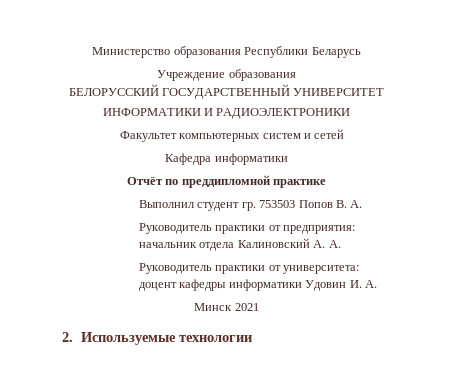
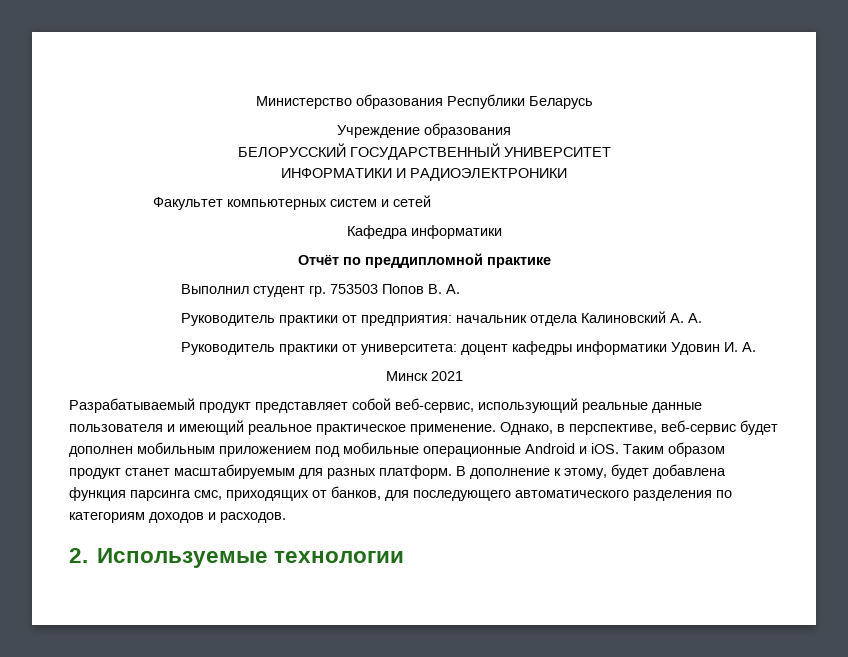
(259, 307) none -> [69,398,702,413] [69,420,778,435] [69,442,725,457] [69,464,726,479] [69,486,732,501] [69,512,286,523] // Разрабатываемый продукт представляет собой веб-сервис, использующий реальные данные пользователя и имеющий реальное практическое применение. Однако, в перспективе, веб-сервис будет дополнен мобильным приложением под мобильные операционные Android и iOS. Таким образом продукт станет масштабируемым для разных платформ. В дополнение к этому, будет добавлена функция парсинга смс, приходящих от банков, для последующего автоматического разделения по категориям доходов и расходов.

